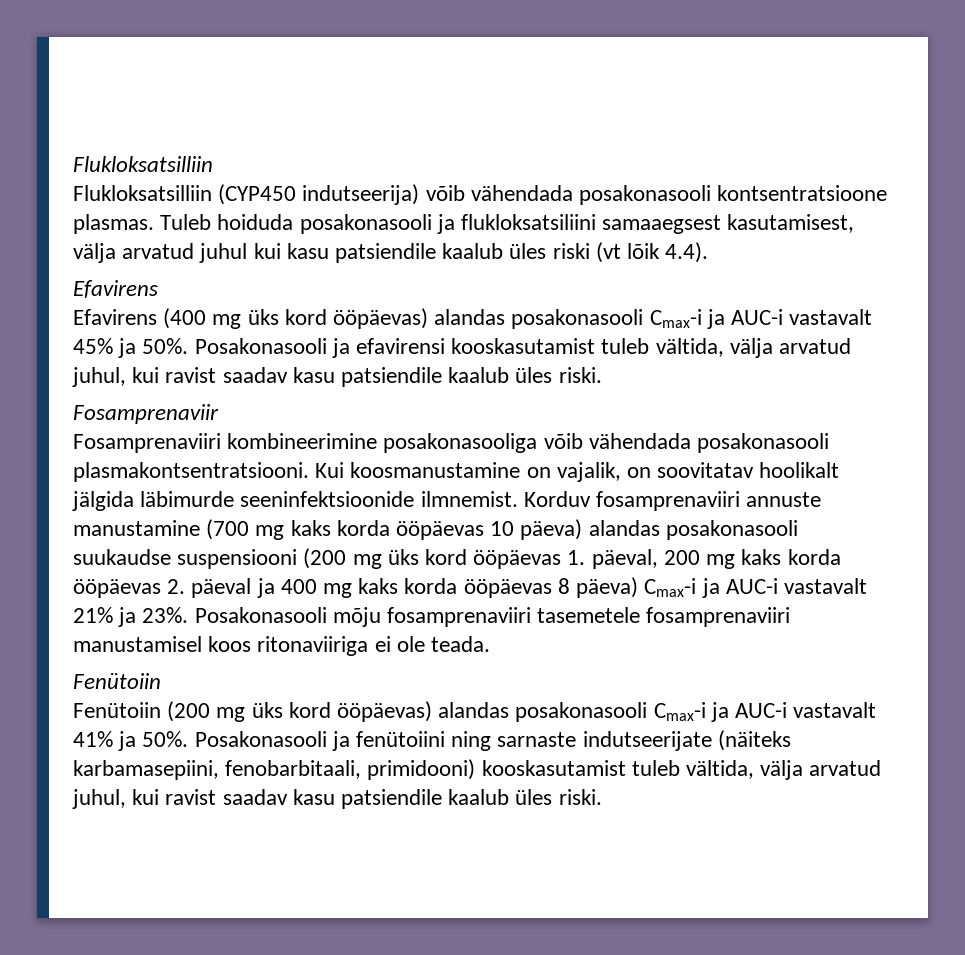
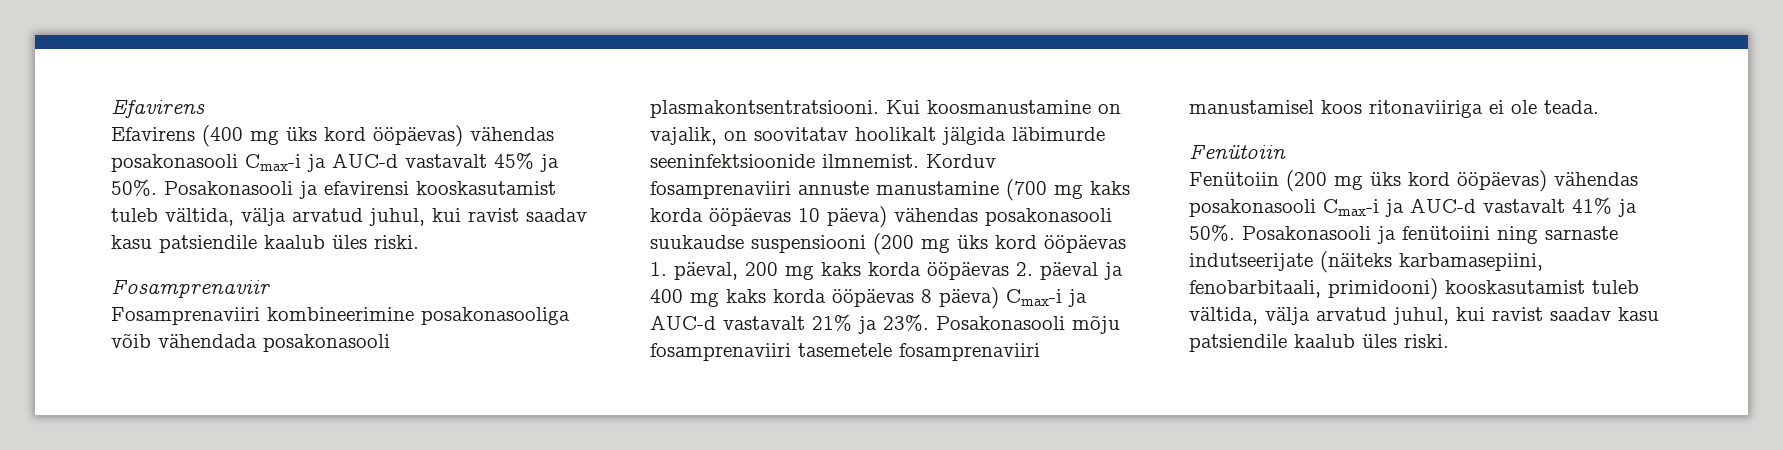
[73,156,213,172] [73,184,888,205] [73,214,855,234] [73,242,709,263] Flukloksatsilliin // Flukloksatsilliin (CYP450 indutseerija) võib vähendada posakonasooli kontsentratsioone plasmas. Tuleb hoiduda posakonasooli ja flukloksatsiliini samaaegsest kasutamisest, välja arvatud juhul kui kasu patsiendile kaalub üles riski (vt lõik 4.4). // -> (111, 109) none
[434,309,784,329] alandas posakonasooli Cmax-i ja AUC-i -> [470,127,554,141] [111,153,398,172] vähendas posakonasooli Cmax-i ja AUC-d
[588,520,660,536] alandas -> [894,208,978,222] vähendas
[725,578,778,594] AUC-i -> [650,315,716,330] AUC-d
[438,702,788,722] alandas posakonasooli Cmax-i ja AUC-i -> [1554,172,1638,186] [1189,198,1476,217] vähendas posakonasooli Cmax-i ja AUC-d

